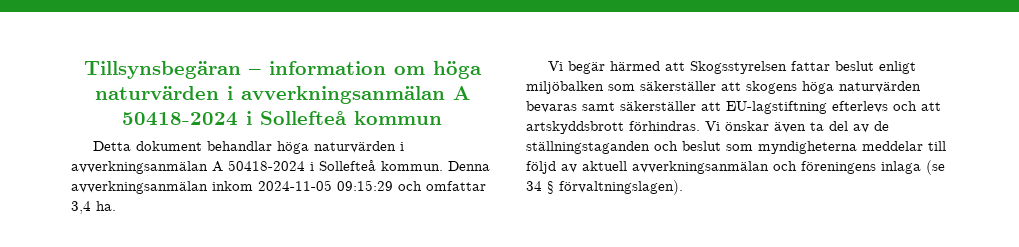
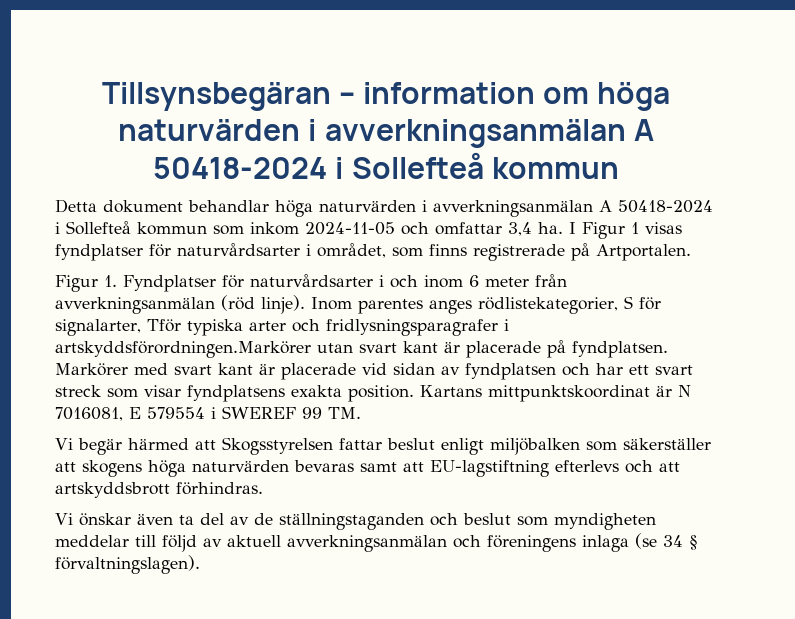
[381,161,490,171] [71,181,208,194] kommun. Denna avverkningsanmälan -> [137,222,244,235] kommun som
[337,180,393,191] 09:15:29 -> (395, 228) none
(116, 206) none -> [569,222,682,239] [55,243,691,261] [55,274,567,292] [55,295,661,314] [55,319,509,336] [55,340,668,358] [55,363,693,380] [55,385,691,402] [55,406,361,421] I Figur 1 visas fyndplatser för naturvårdsarter i området, som finns registrerade på Artportalen. // Figur 1. Fyndplatser för naturvårdsarter i och inom 6 meter från avverkningsanmälan (röd linje). Inom parentes anges rödlistekategorier, S för signalarter, Tför typiska arter och fridlysningsparagrafer i artskyddsförordningen.Markörer utan svart kant är placerade på fyndplatsen. Markörer med svart kant är placerade vid sidan av fyndplatsen och har ett svart streck som visar fyndplatsens exakta position. Kartans mittpunktskoordinat är N 7016081, E 579554 i SWEREF 99 TM.
[620,101,696,111] säkerställer -> (397, 467) none
(700, 126) none -> (263, 488) //
[758,141,857,154] myndigheterna -> [553,513,656,530] myndigheten

